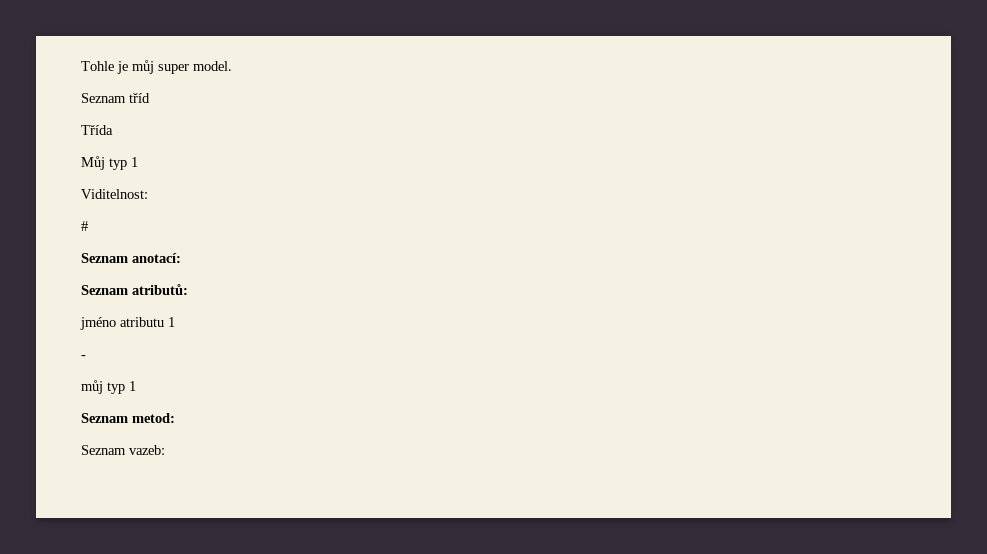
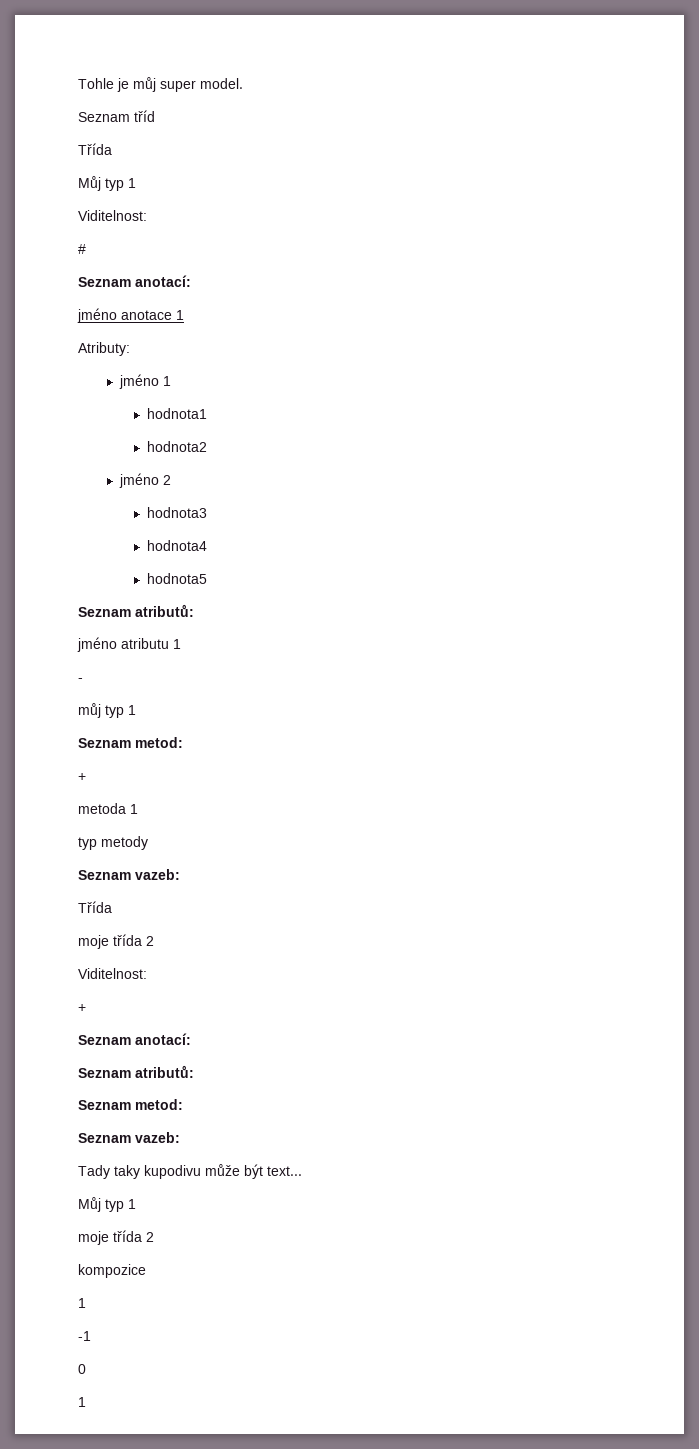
(181, 258) none -> [77,308,184,323] [78,342,130,356] [119,374,172,389] [146,408,207,419] [146,441,207,452] [119,473,172,488] [146,507,207,518] [146,540,207,551] [146,573,207,584] // jméno anotace 1 // Atributy: // jméno 1 // hodnota1 // hodnota2 // jméno 2 // hodnota3 // hodnota4 // hodnota5
[81,445,165,455] Seznam vazeb: -> [78,773,86,781] [78,803,138,814] [78,836,148,850] [78,869,180,880] [78,901,112,913] [78,934,154,949] [78,968,147,979] [78,1004,86,1012] [78,1033,191,1045] [78,1065,194,1078] [78,1099,183,1110] [78,1132,180,1143] [78,1164,302,1179] [78,1197,136,1212] [78,1230,154,1245] [78,1264,146,1278] [78,1298,86,1308] [78,1331,91,1341] [78,1364,86,1374] [78,1397,86,1407] + // metoda 1 // typ metody // Seznam vazeb: // Třída // moje třída 2 // Viditelnost: // + // Seznam anotací: // Seznam atributů: // Seznam metod: // Seznam vazeb: // Tady taky kupodivu může být text... // Můj typ 1 // moje třída 2 // kompozice // 1 // -1 // 0 // 1

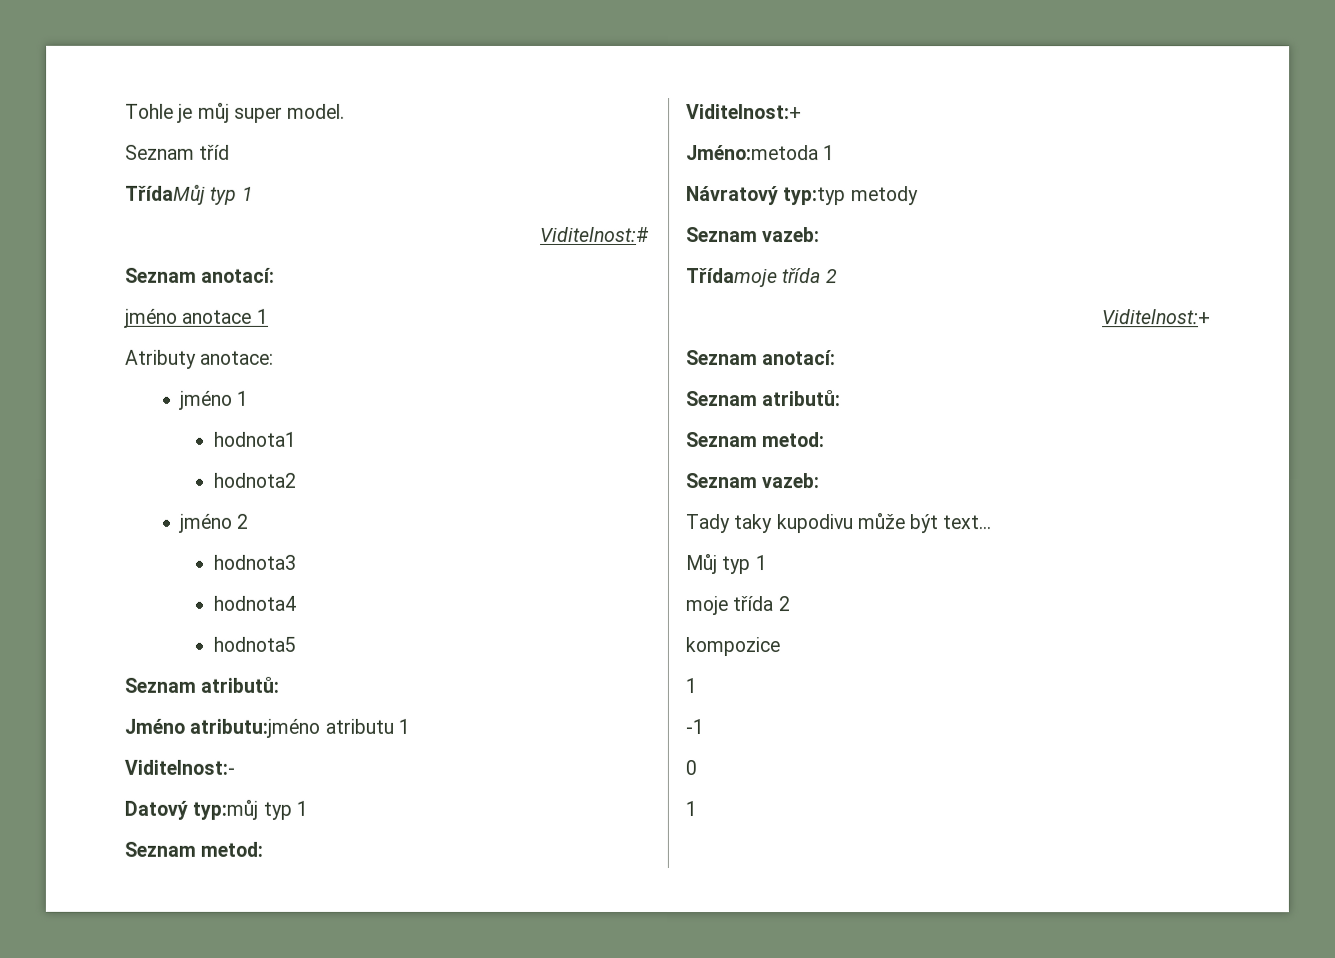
[78,143,112,155] [78,176,136,191] [78,210,147,221] [78,244,86,254] Třída // Můj typ 1 // Viditelnost: // # -> [125,184,254,205] [540,226,650,242] TřídaMůj typ 1 // Viditelnost:#
[78,342,130,356] Atributy: -> [125,349,275,369] Atributy anotace:
[77,637,117,652] jméno -> [124,718,321,738] Jméno atributu:jméno
[78,678,83,682] [78,703,101,718] - // můj -> [124,759,235,775] [124,799,259,820] Viditelnost:- // Datový typ:můj
[78,773,86,781] [78,803,138,814] [78,837,97,850] + // metoda 1 // typ -> [686,104,802,120] [686,145,836,161] [686,186,847,206] Viditelnost:+ // Jméno:metoda 1 // Návratový typ:typ
[78,901,112,913] [78,934,154,949] [78,968,147,979] [78,1004,86,1012] Třída // moje třída 2 // Viditelnost: // + -> [686,267,838,288] [1102,309,1211,325] Třídamoje třída 2 // Viditelnost:+

